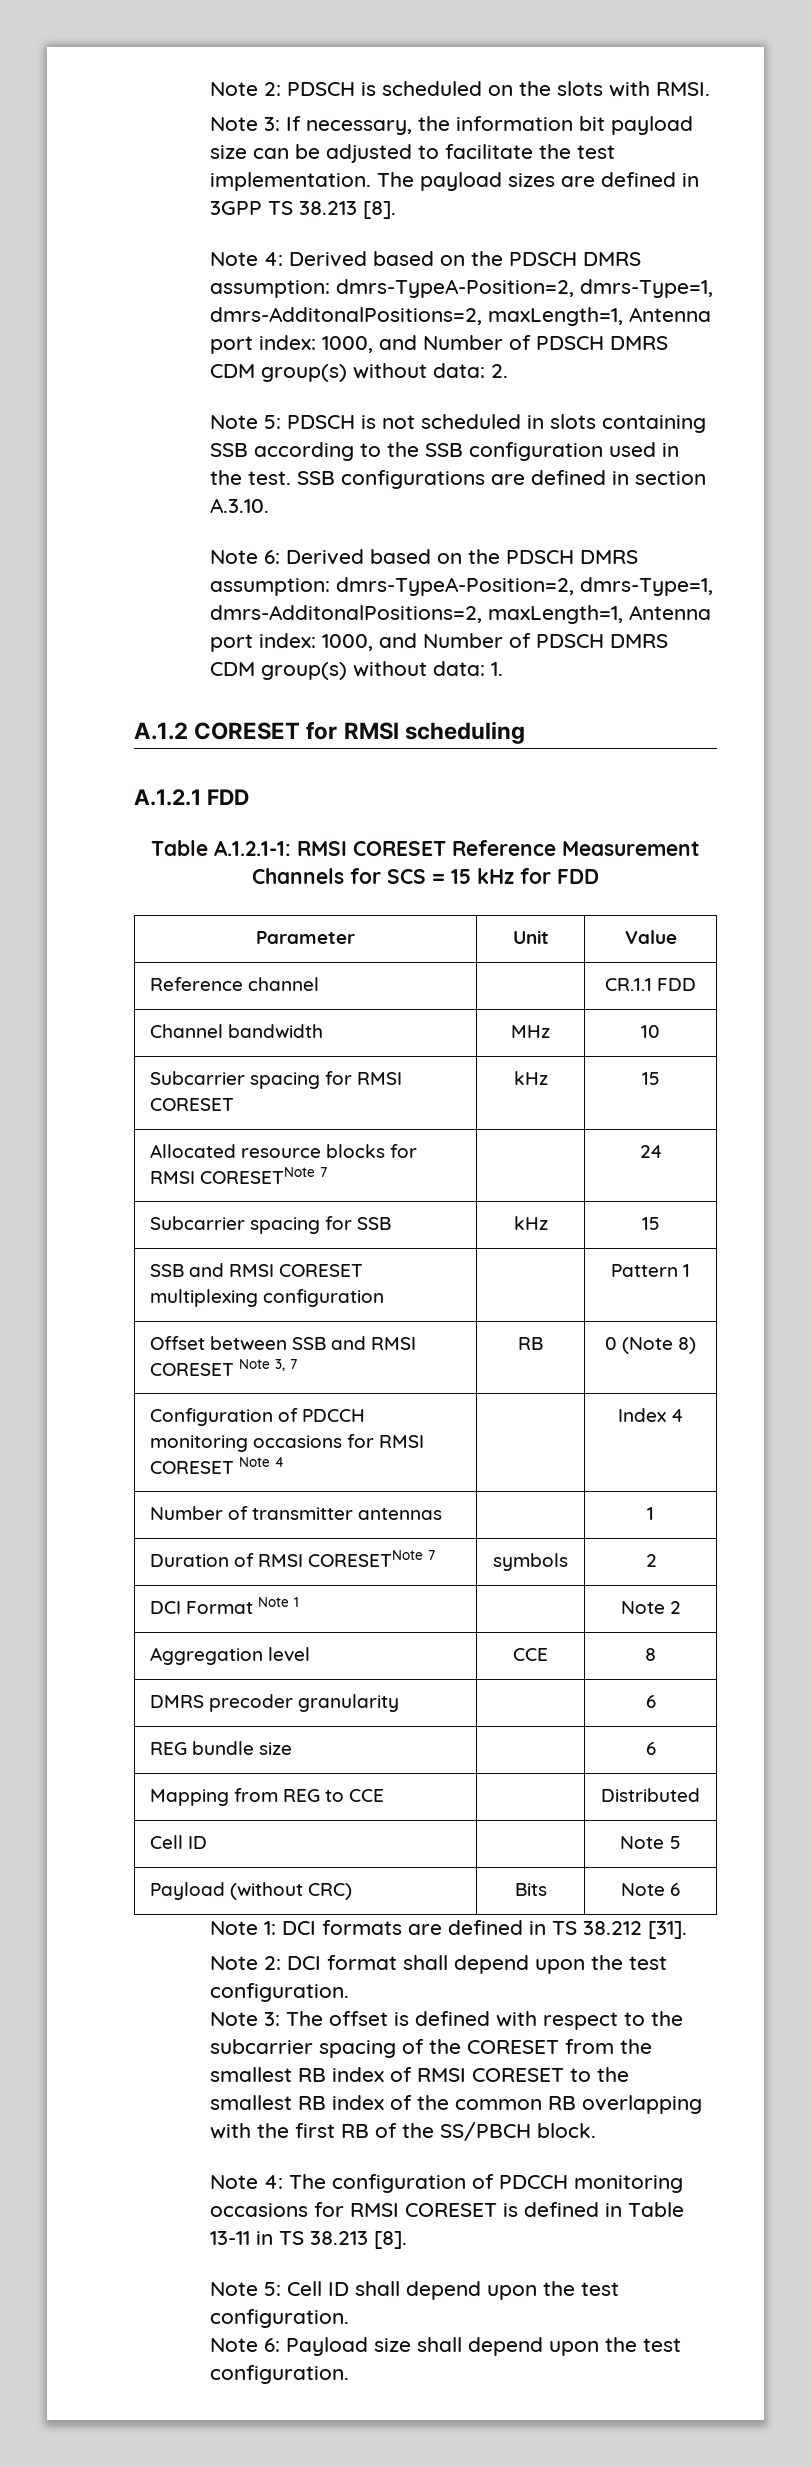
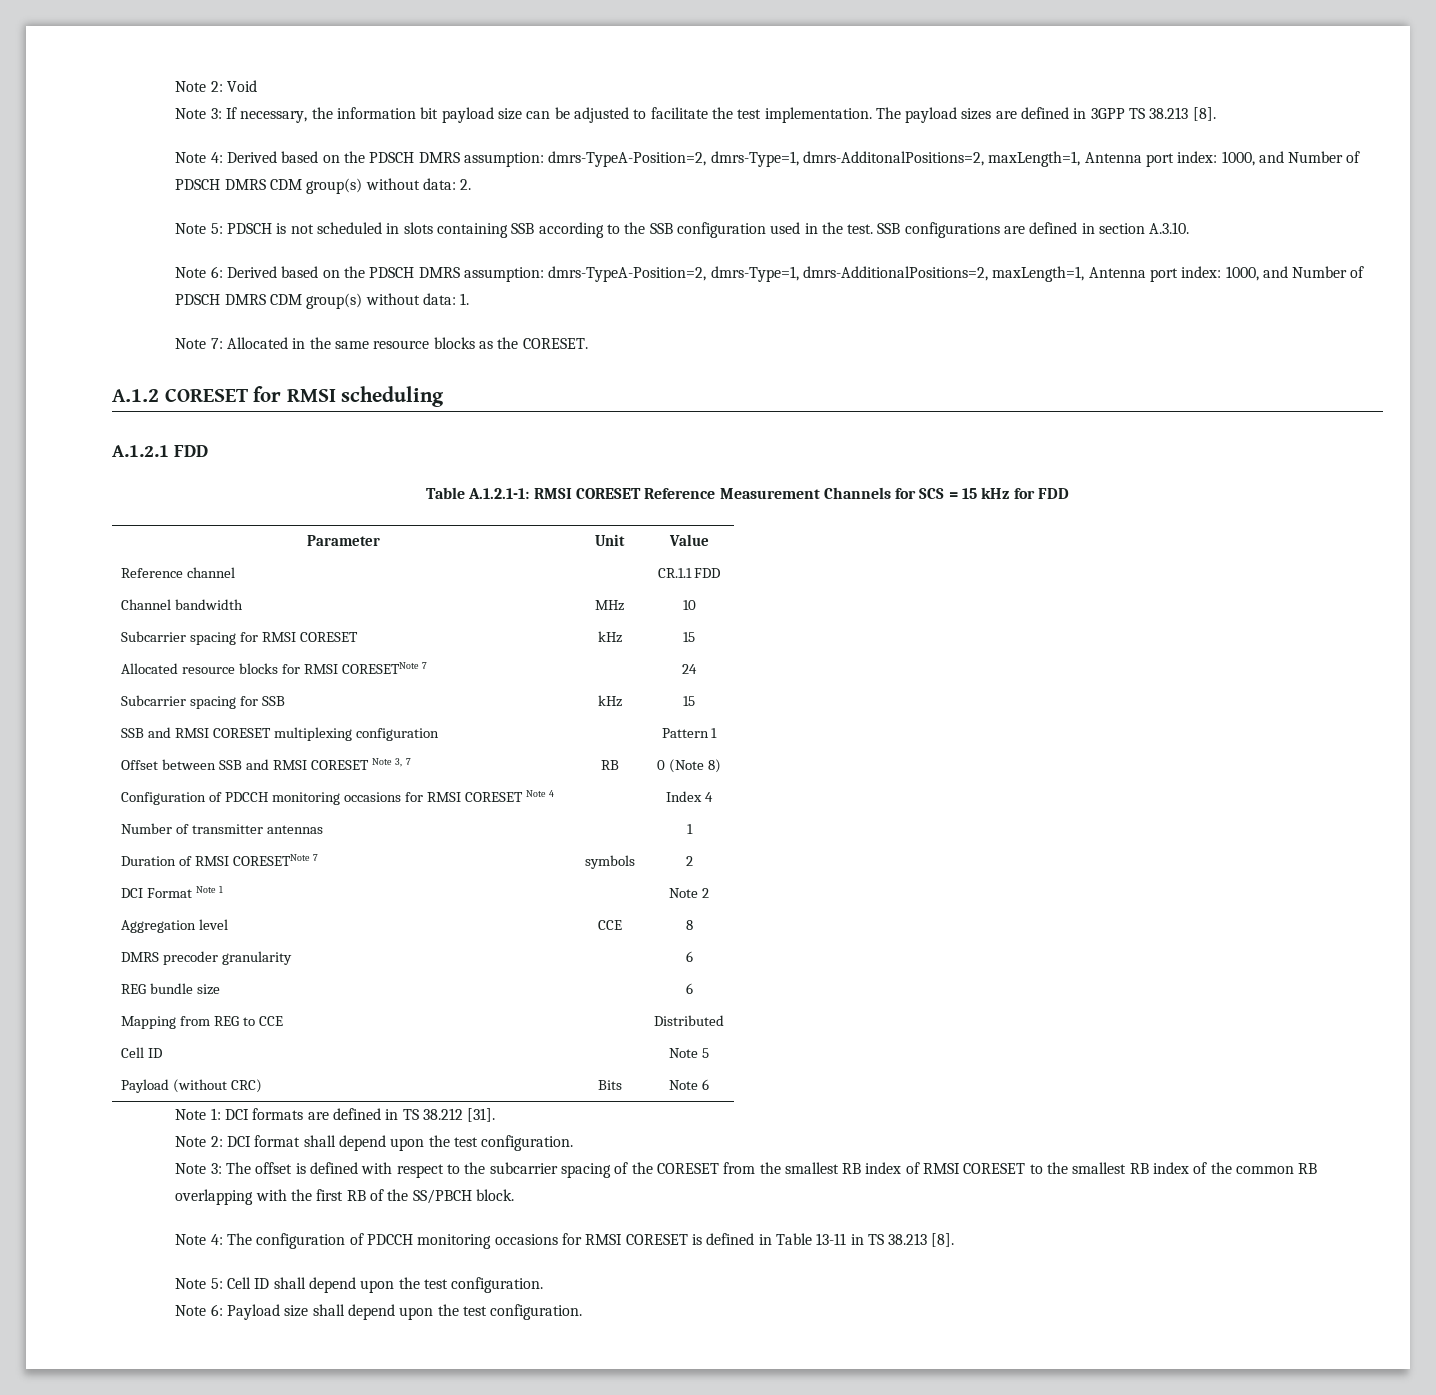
[210,81,711,97] Note 2: PDSCH is scheduled on the slots with RMSI. -> [175,80,258,92] Note 2: Void
[210,605,483,623] dmrs-AdditonalPositions=2, -> [802,266,988,281] dmrs-AdditionalPositions=2,
(504, 669) none -> [175,337,588,349] // Note 7: Allocated in the same resource blocks as the CORESET.

